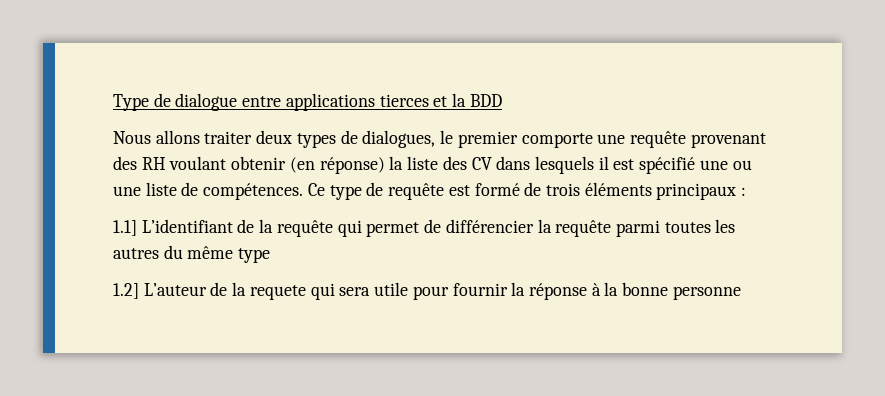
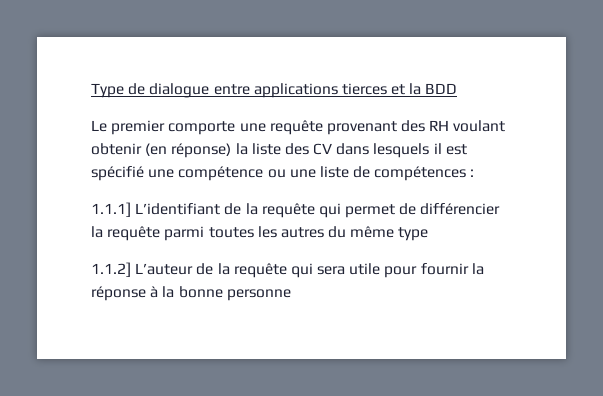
[113,130,454,148] Nous allons traiter deux types de dialogues, le -> [91,120,107,132] Le
(728, 165) none -> [178,166,264,181] compétence
[203,182,737,200] compétences. Ce type de requête est formé de trois éléments principaux -> [374,166,467,181] compétences
[113,220,137,236] 1.1] -> [91,202,131,217] 1.1.1]
[113,283,139,299] 1.2] -> [91,262,131,277] 1.1.2]
[249,285,306,300] requete -> [233,263,287,278] requête

